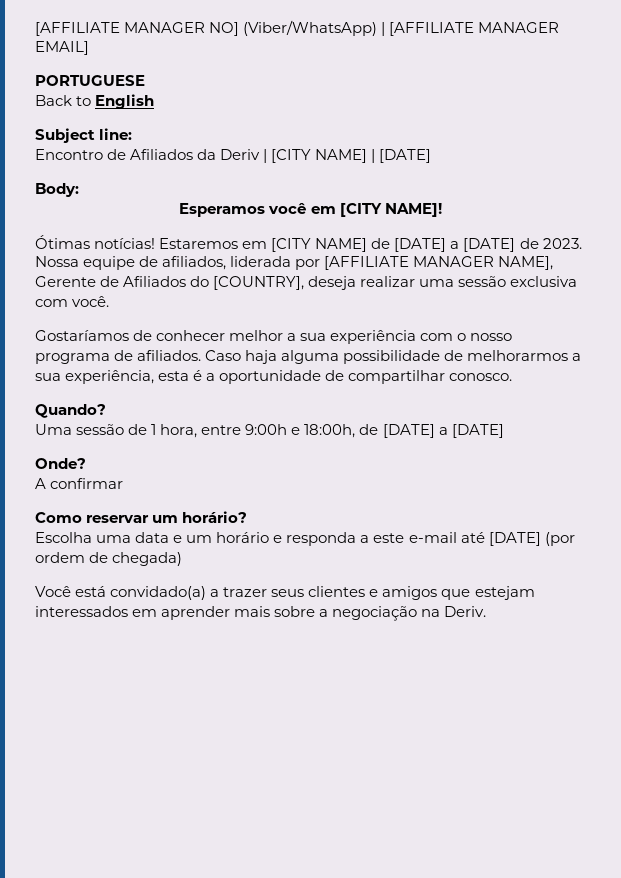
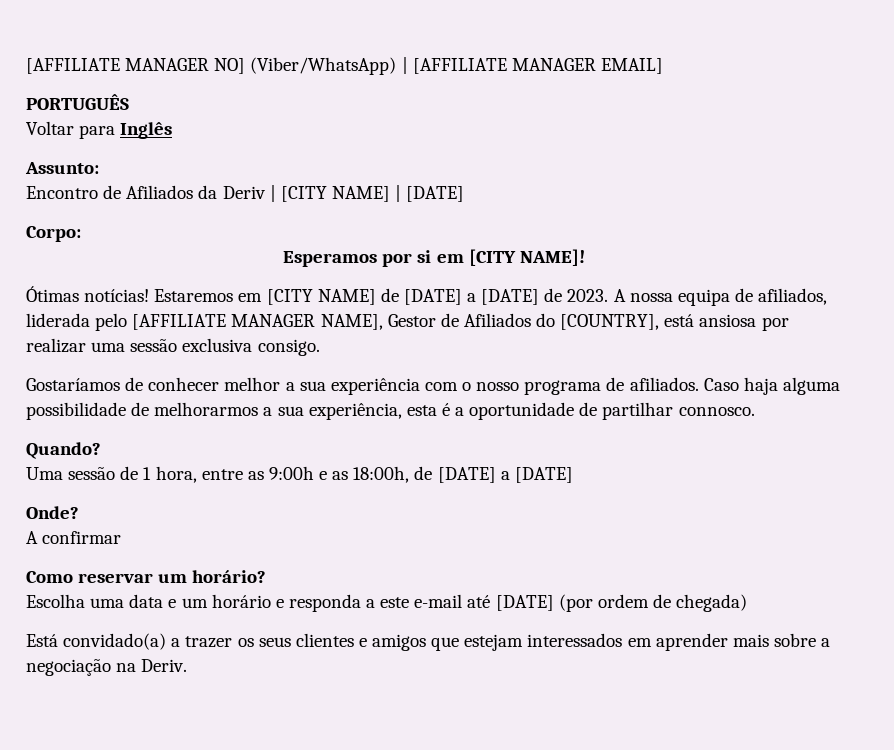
[35,75,145,86] [35,94,155,109] [35,128,133,143] PORTUGUESE // Back to English // Subject line: -> [26,94,129,110] [26,121,173,139] [25,162,99,174] PORTUGUÊS // Voltar para Inglês // Assunto:
[35,183,79,197] Body: -> [26,226,81,242] Corpo:
[268,203,307,214] você -> [382,250,432,267] por si
[35,256,136,270] Nossa equipe -> [613,289,730,306] A nossa equipa
[295,259,321,270] por -> [95,313,128,331] pelo
[35,276,96,287] Gerente -> [387,314,436,327] Gestor
[308,276,357,290] deseja -> [664,314,789,331] está ansiosa por
[35,296,110,307] com você. -> [257,339,320,356] consigo.
[348,370,513,384] compartilhar conosco. -> [602,402,755,420] partilhar connosco.
(242, 430) none -> [247,471,264,480] as
(301, 431) none -> [332,471,349,480] as
[35,586,107,597] Você está -> [26,634,58,647] Está
(268, 592) none -> [237,638,254,647] os

